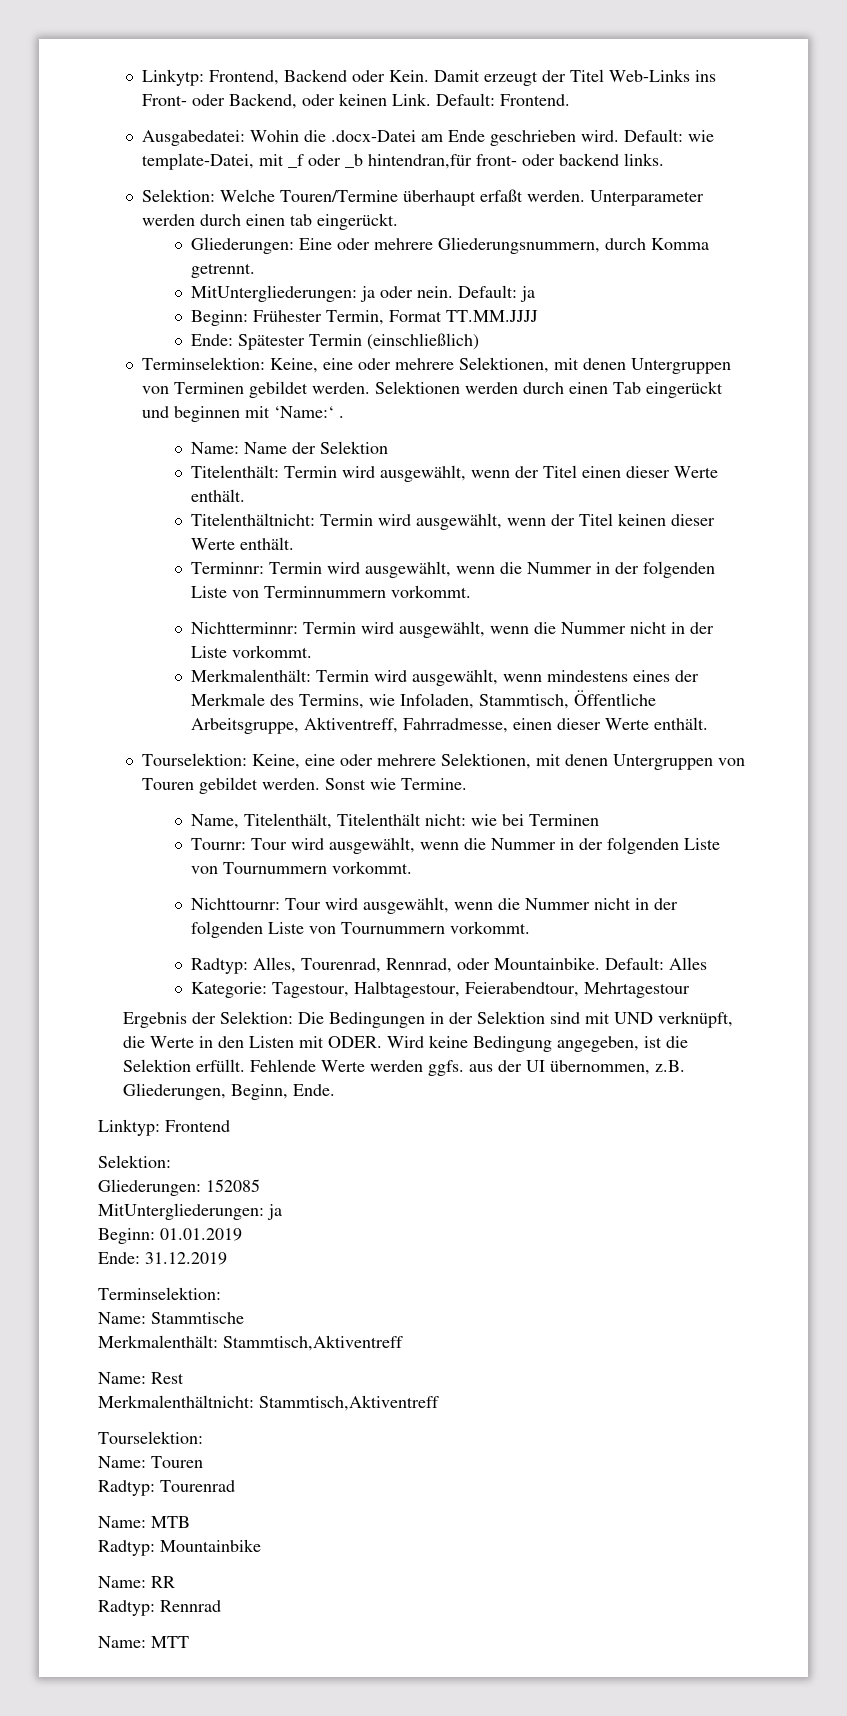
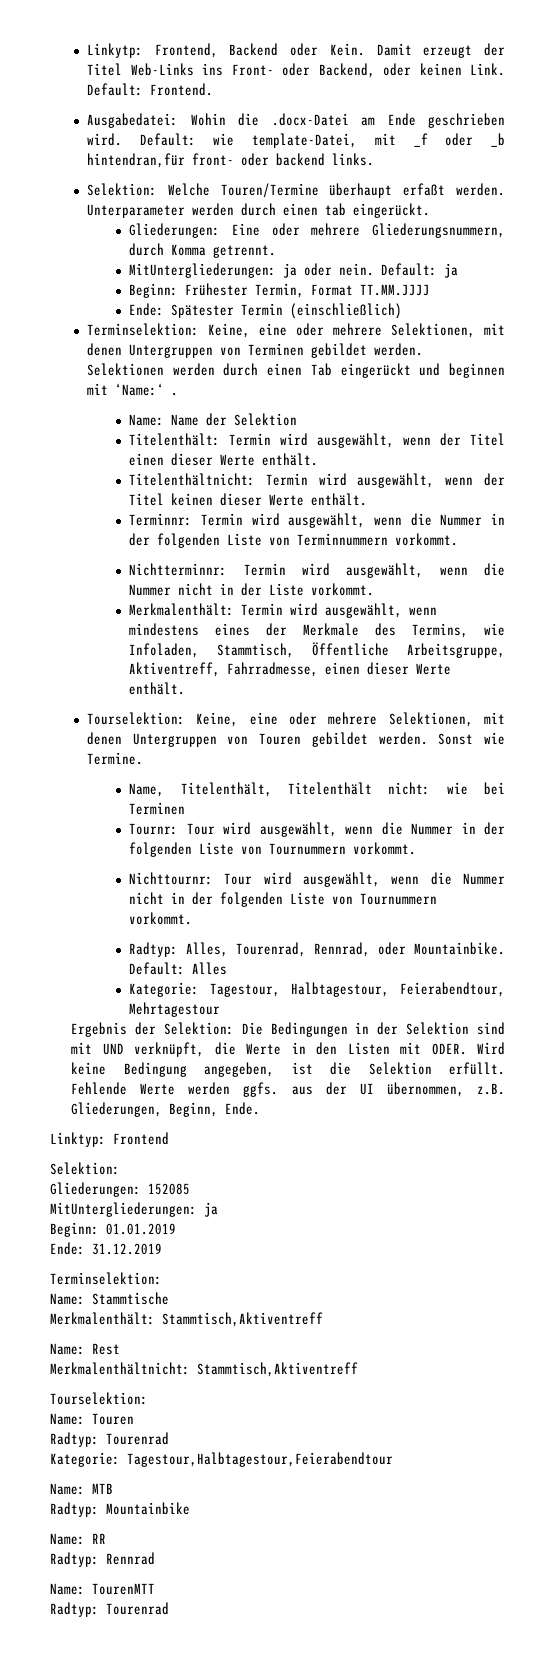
(235, 1486) none -> [50,1452,393,1467] // Kategorie: Tagestour,Halbtagestour,Feierabendtour
[151,1636,189,1648] MTT -> [92,1583,155,1595] [50,1602,169,1617] TourenMTT // Radtyp: Tourenrad

